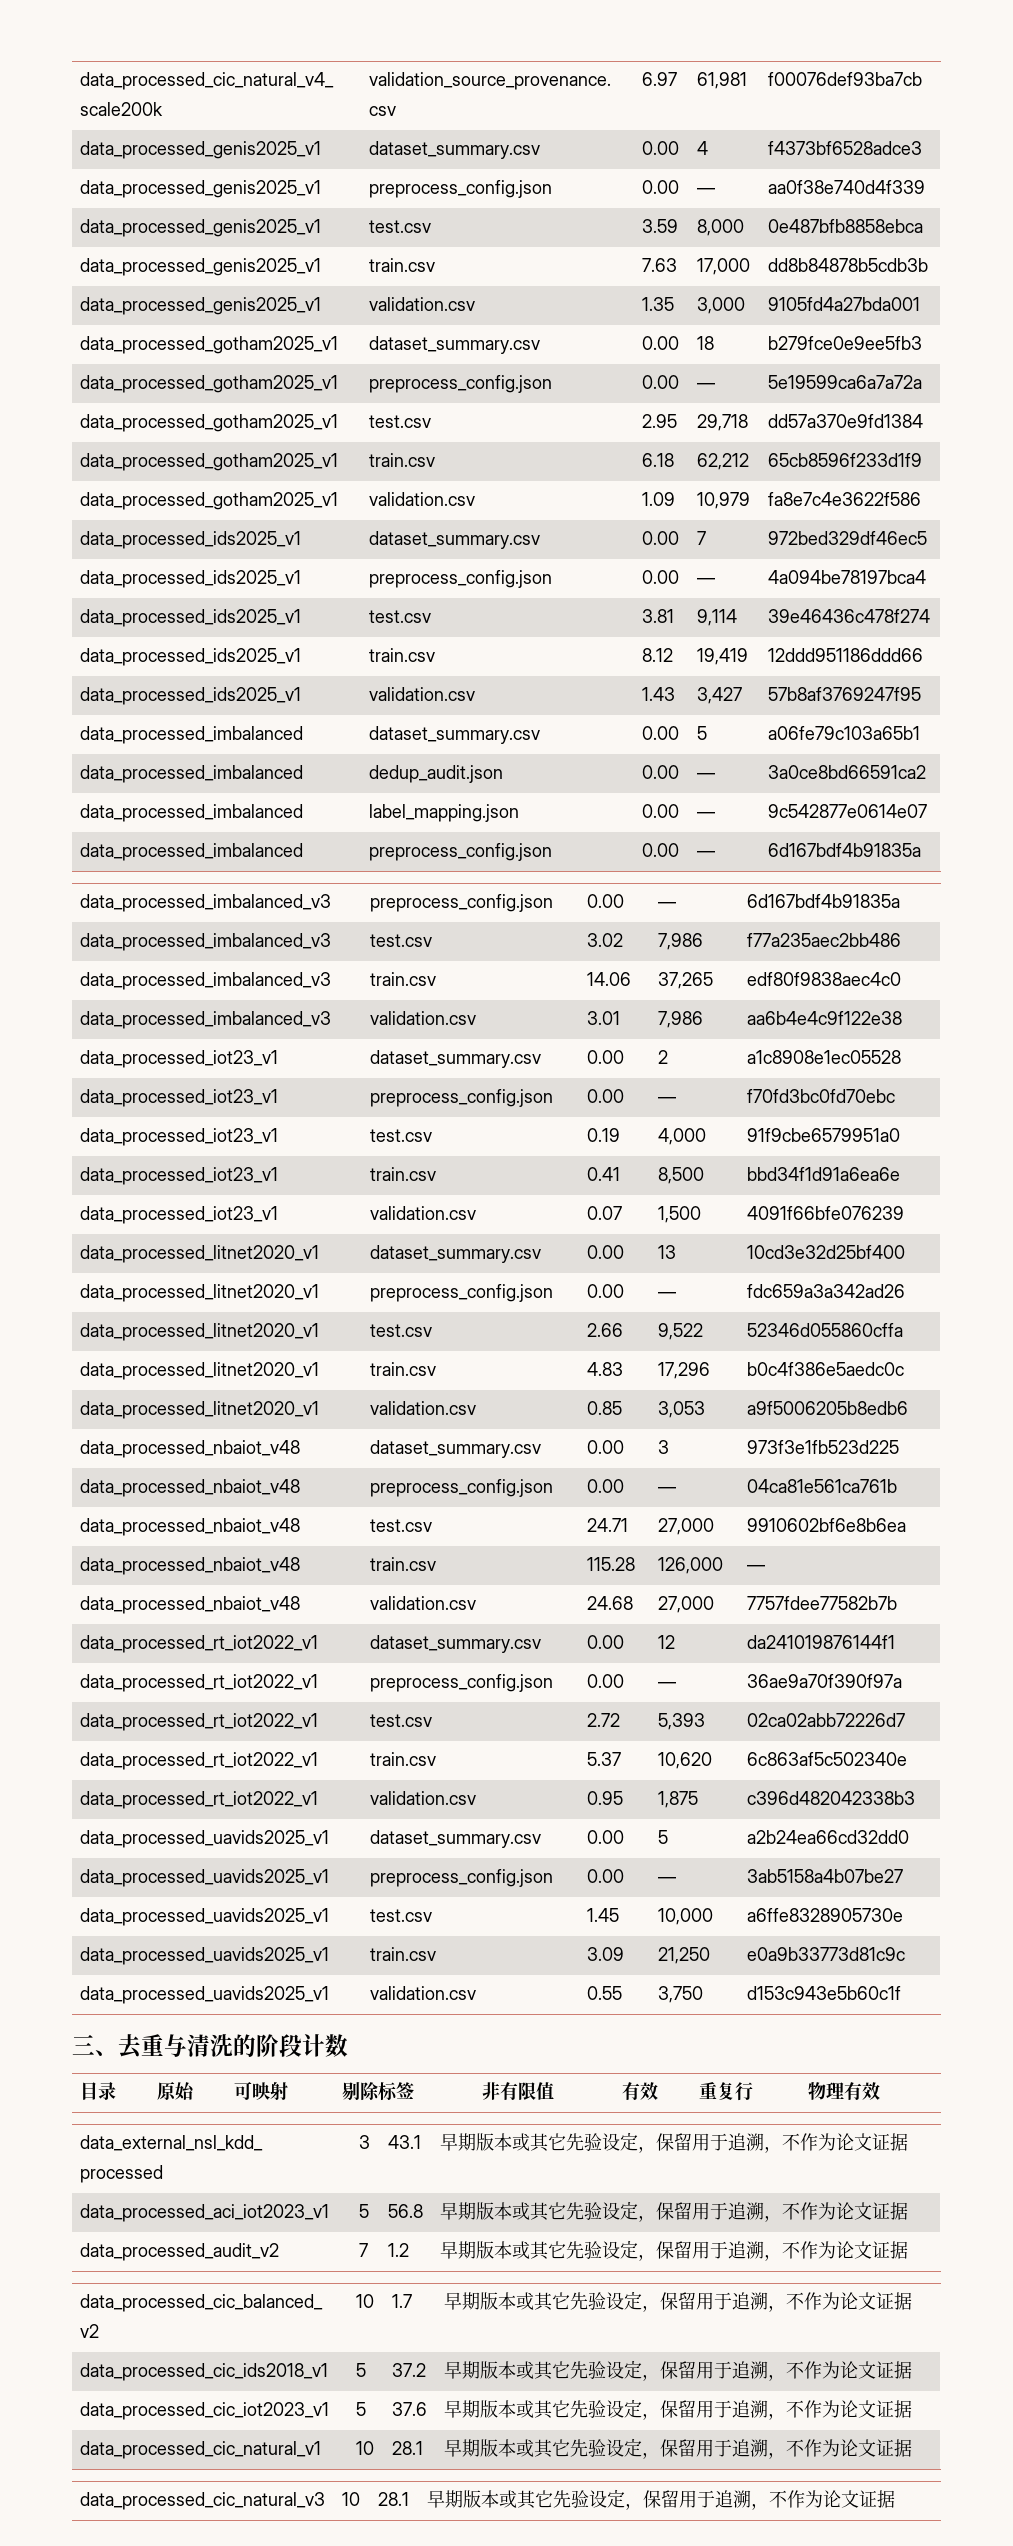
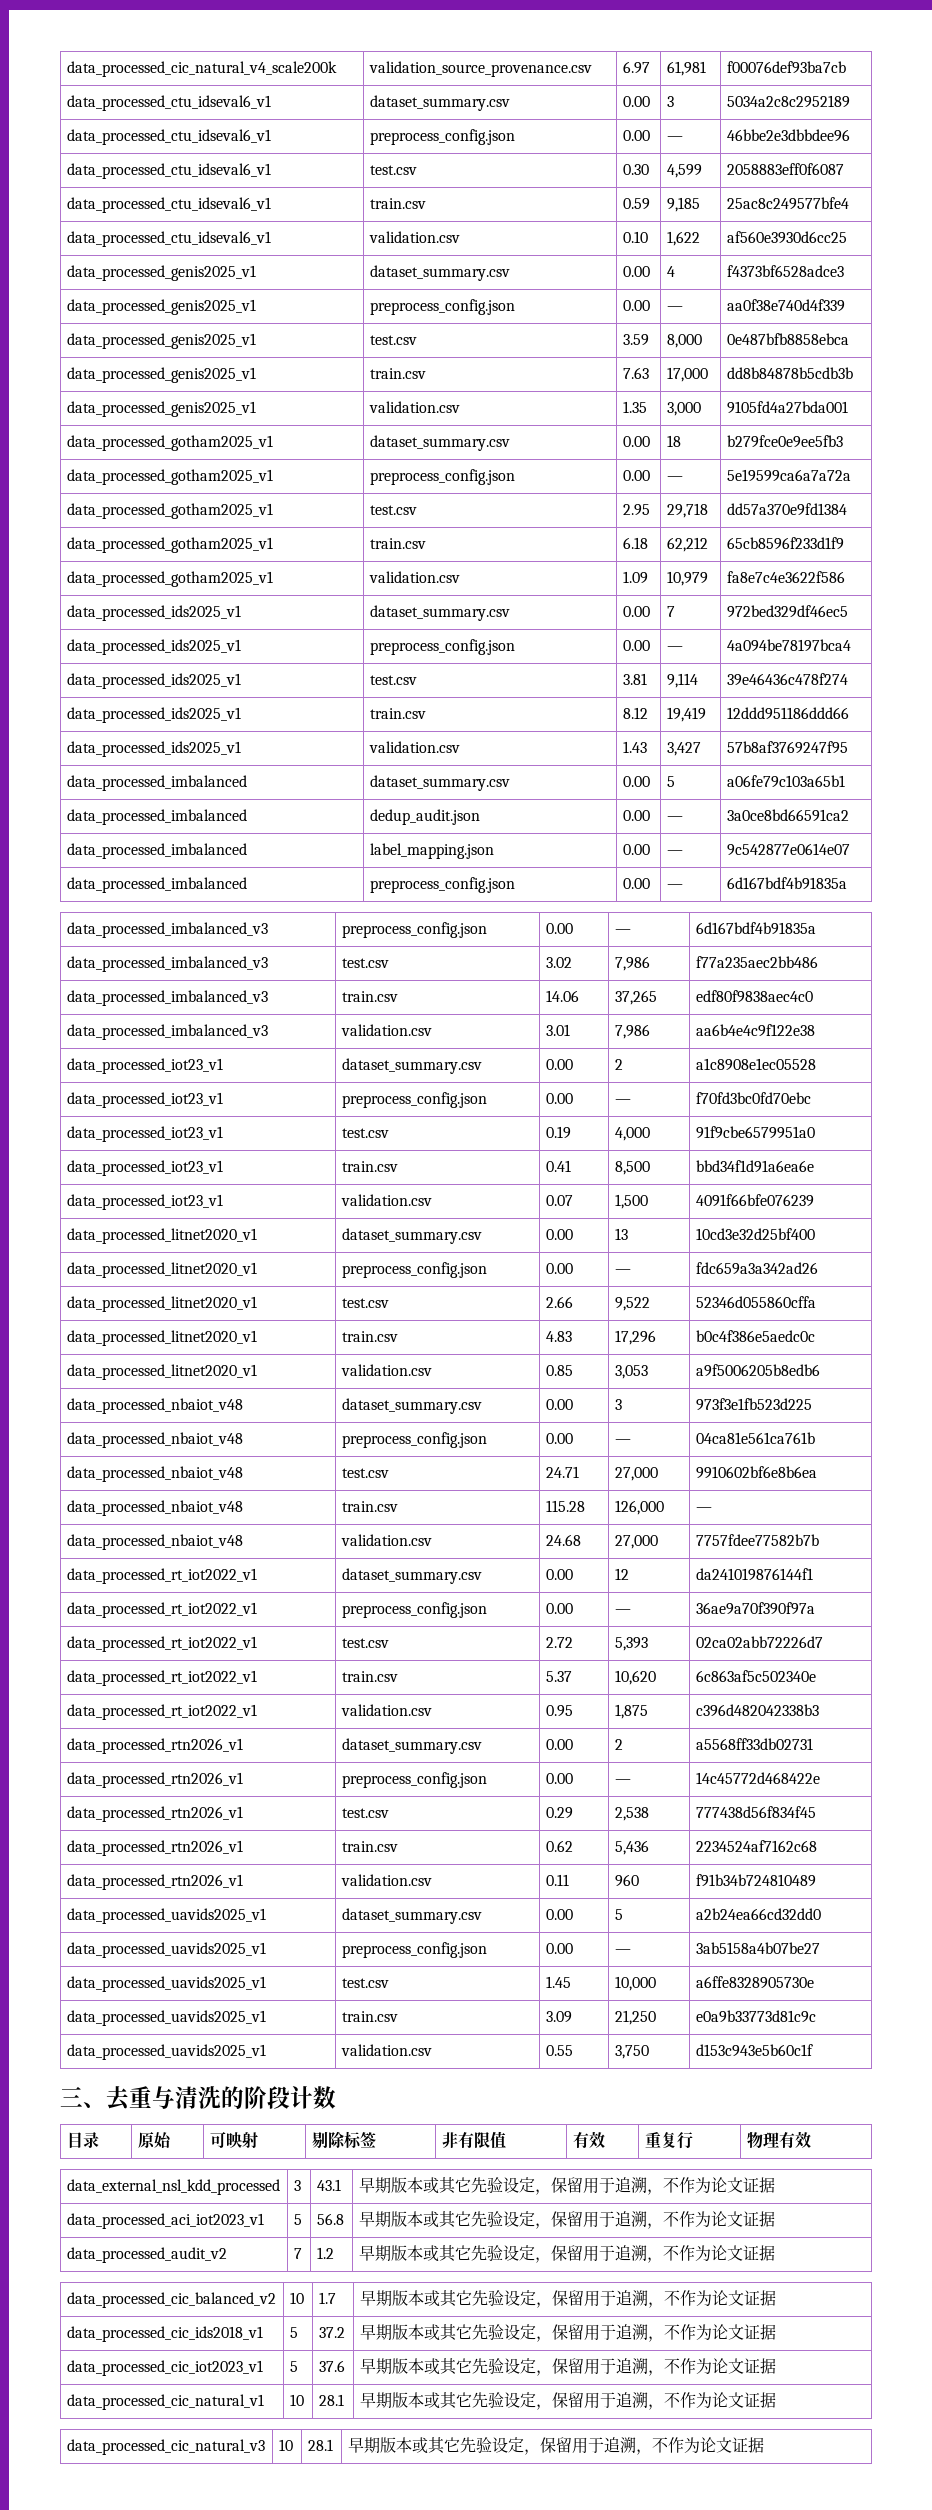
(923, 79) none -> [66,95,271,111] [369,95,510,111] [622,96,650,107] [666,96,674,107] [726,95,850,108] [66,129,271,145] [369,129,515,145] [622,130,650,141] [666,136,683,141] [726,129,850,142] [66,163,271,179] [369,165,417,175] [622,164,649,175] [666,164,702,178] [726,163,844,175] [66,197,271,213] [369,198,426,209] [622,198,650,210] [666,197,700,212] [726,197,849,210] [66,231,271,247] [368,231,460,243] [622,231,648,243] [666,231,700,246] [726,231,847,244] // data_processed_ctu_idseval6_v1 | dataset_summary.csv | 0.00 | 3 | 5034a2c8c2952189 // data_processed_ctu_idseval6_v1 | preprocess_config.json | 0.00 | — | 46bbe2e3dbbdee96 // data_processed_ctu_idseval6_v1 | test.csv | 0.30 | 4,599 | 2058883eff0f6087 // data_processed_ctu_idseval6_v1 | train.csv | 0.59 | 9,185 | 25ac8c249577bfe4 // data_processed_ctu_idseval6_v1 | validation.csv | 0.10 | 1,622 | af560e3930d6cc25
(916, 1798) none -> [66,1738,243,1754] [341,1738,482,1754] [545,1739,573,1750] [614,1739,623,1750] [695,1738,813,1750] [66,1772,243,1788] [341,1772,487,1788] [545,1773,573,1784] [614,1779,631,1784] [695,1772,820,1784] [66,1806,243,1822] [341,1808,389,1818] [545,1807,573,1819] [614,1807,649,1821] [695,1806,816,1818] [66,1840,243,1856] [341,1841,398,1852] [545,1840,573,1852] [614,1840,649,1855] [695,1840,817,1852] [66,1874,243,1890] [340,1874,432,1886] [545,1874,569,1886] [614,1874,639,1887] [695,1874,816,1887] // data_processed_rtn2026_v1 | dataset_summary.csv | 0.00 | 2 | a5568ff33db02731 // data_processed_rtn2026_v1 | preprocess_config.json | 0.00 | — | 14c45772d468422e // data_processed_rtn2026_v1 | test.csv | 0.29 | 2,538 | 777438d56f834f45 // data_processed_rtn2026_v1 | train.csv | 0.62 | 5,436 | 2234524af7162c68 // data_processed_rtn2026_v1 | validation.csv | 0.11 | 960 | f91b34b724810489

